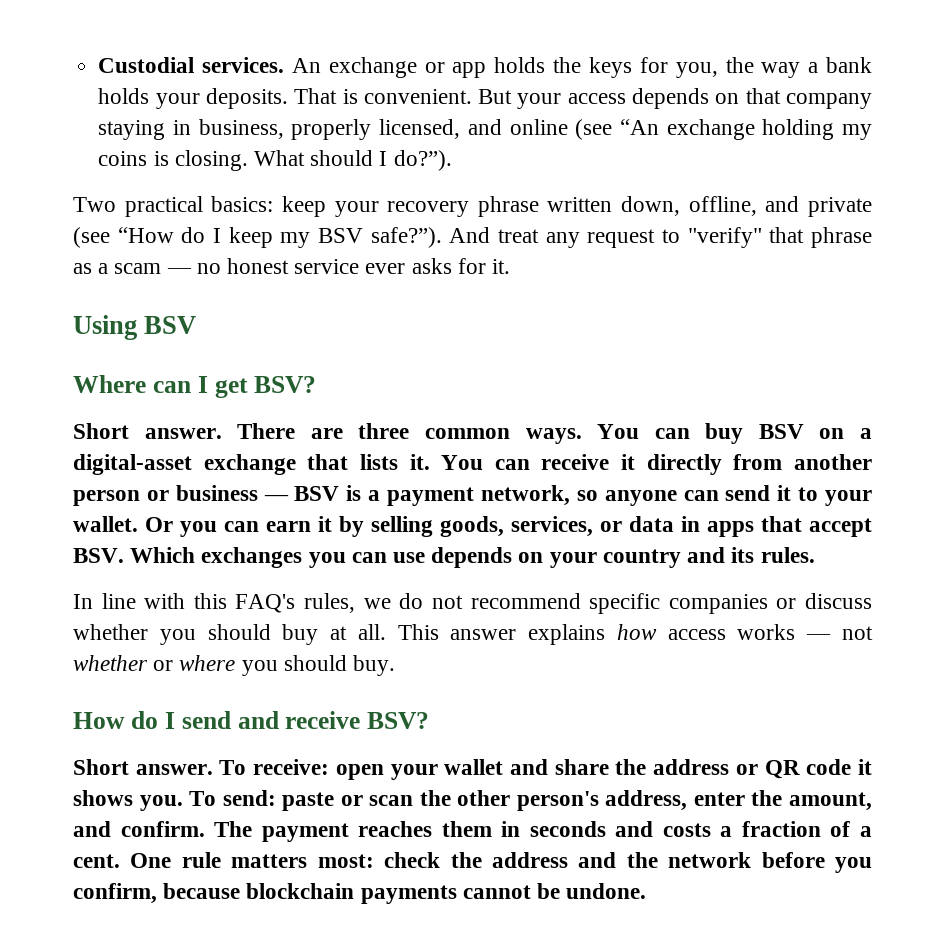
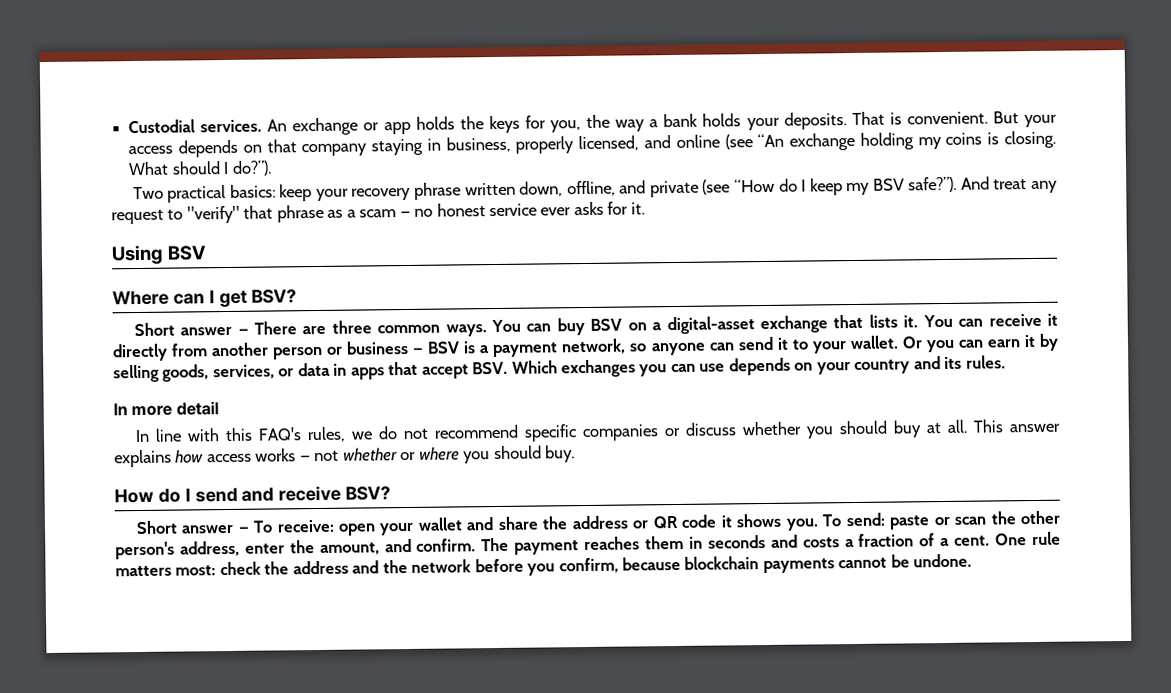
[144,428,222,439] answer. -> [180,326,249,336] answer —
(815, 555) none -> [113,401,219,417] // In more detail
[135,764,213,775] answer. -> [181,524,250,534] answer —

